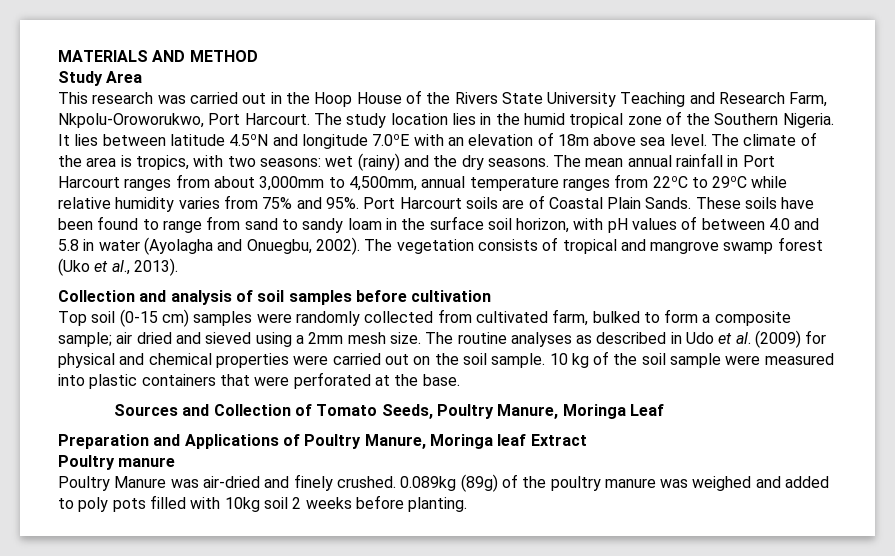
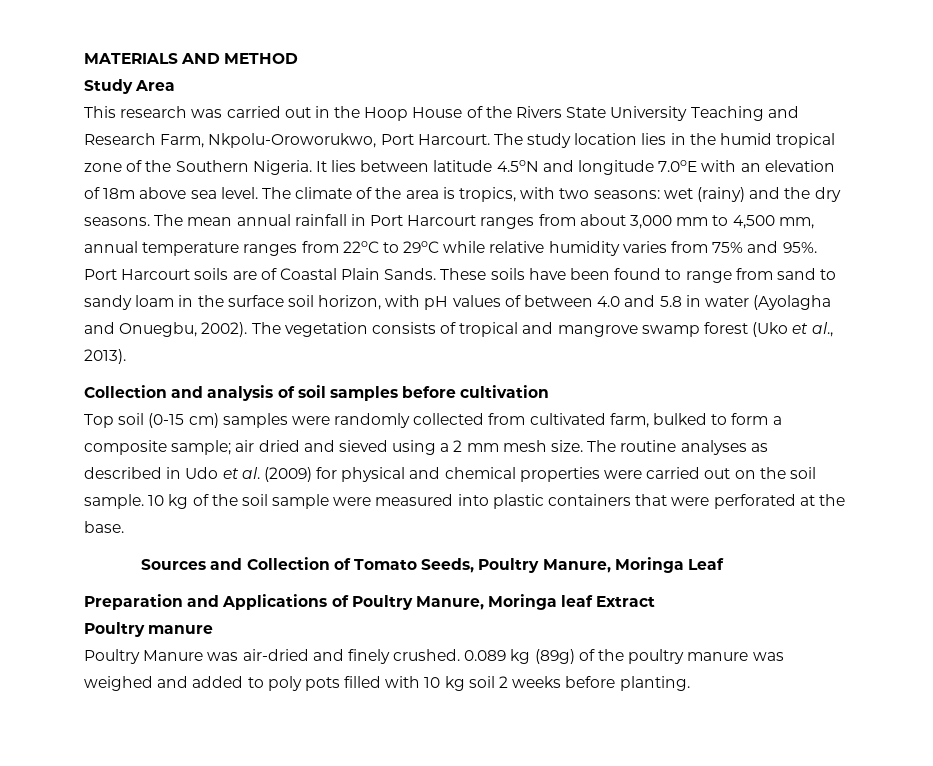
[259,176,417,191] 3,000mm to 4,500mm, -> [630,215,814,229] 3,000 mm to 4,500 mm,
[308,332,344,344] 2mm -> [453,440,499,452] 2 mm
[400,476,457,491] 0.089kg -> [464,649,531,664] 0.089 kg
[224,497,260,512] 10kg -> [424,676,465,691] 10 kg

